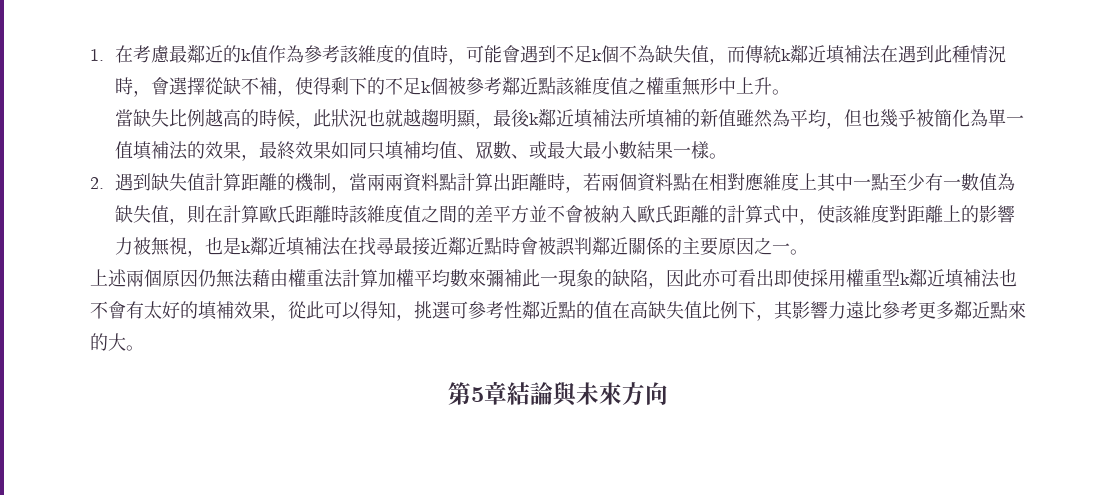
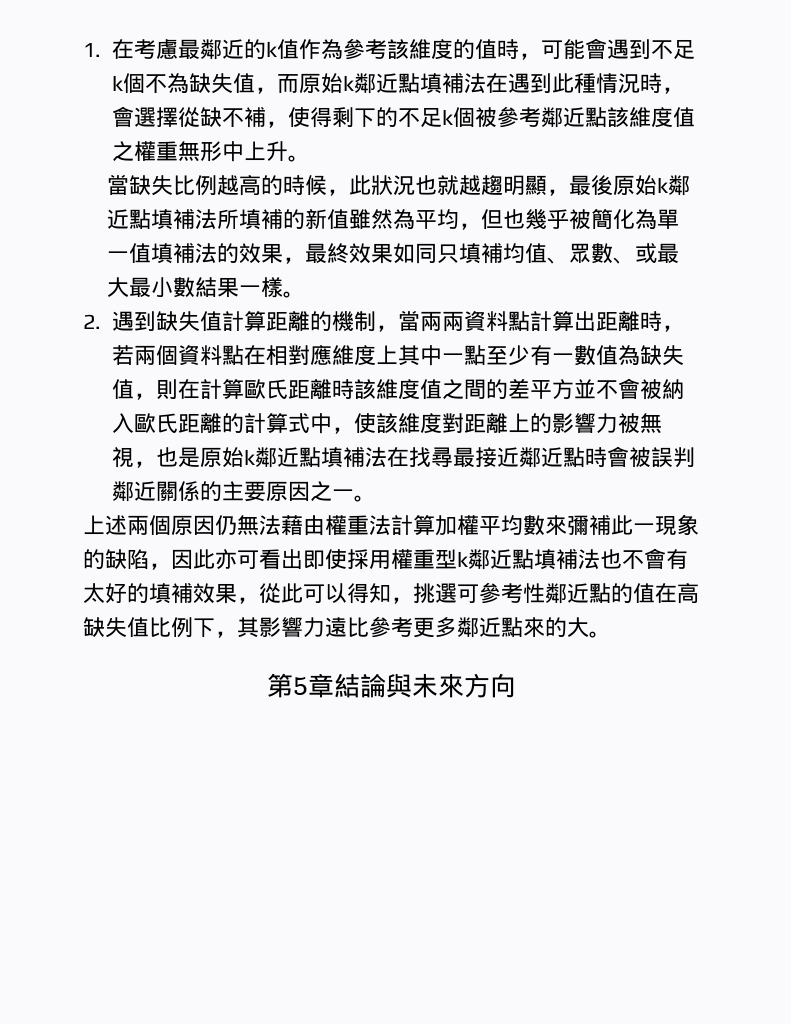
[744,44,826,63] 傳統k鄰近 -> [298,73,420,94] 原始k鄰近點
[528,108,574,127] k鄰近 -> [612,175,690,196] [106,209,151,229] 原始k鄰近點
[240,236,286,255] k鄰近 -> [199,447,321,468] 原始k鄰近點
(945, 278) none -> [512,549,534,569] 點

